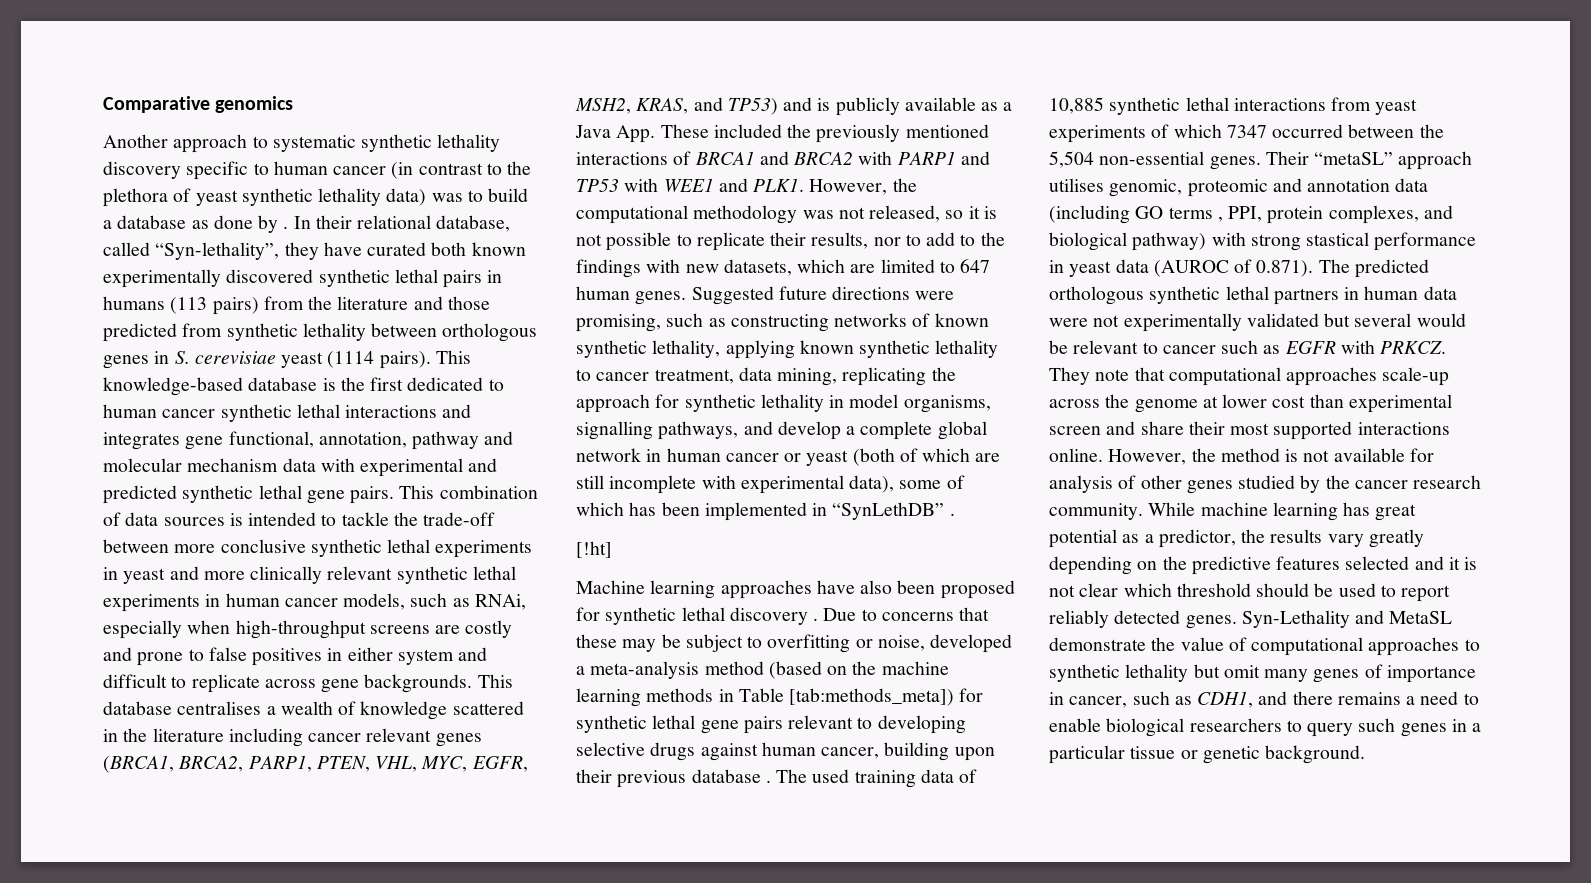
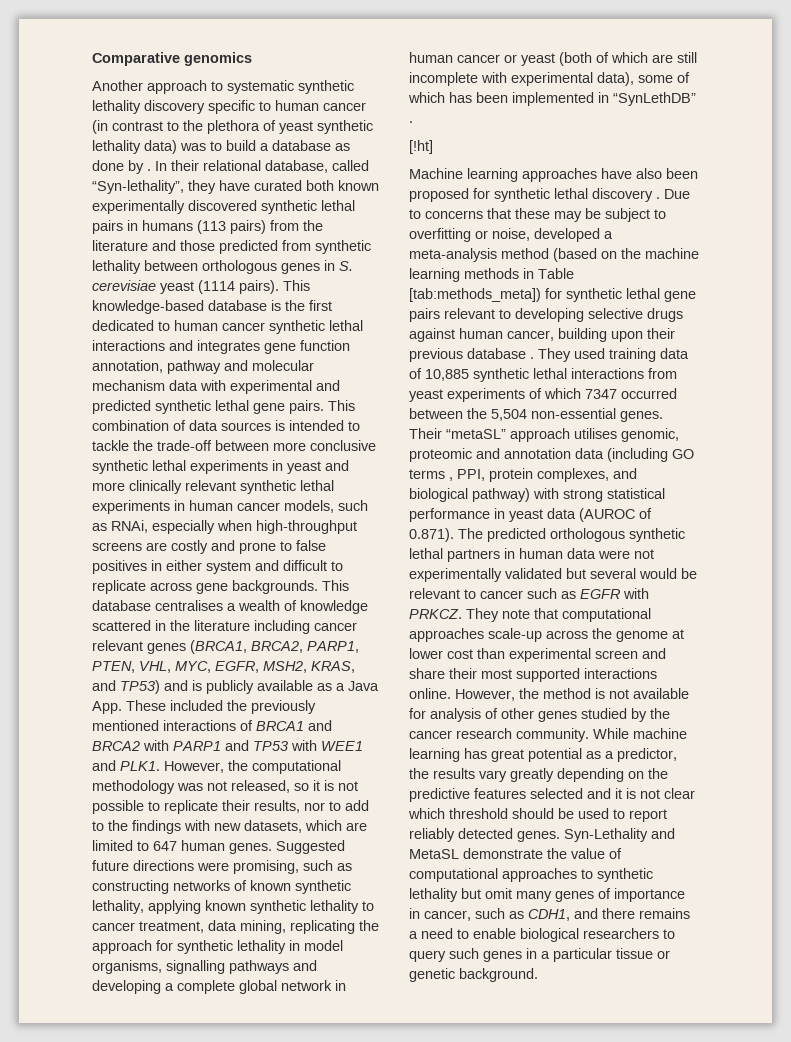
[228,431,314,448] functional, -> [300,340,350,351] function
[658,421,841,440] pathways, and develop -> [229,960,317,974] [92,980,161,994] pathways and developing
[776,769,808,783] The -> [538,348,571,362] They
[1306,232,1370,246] stastical -> [607,488,665,499] statistical

